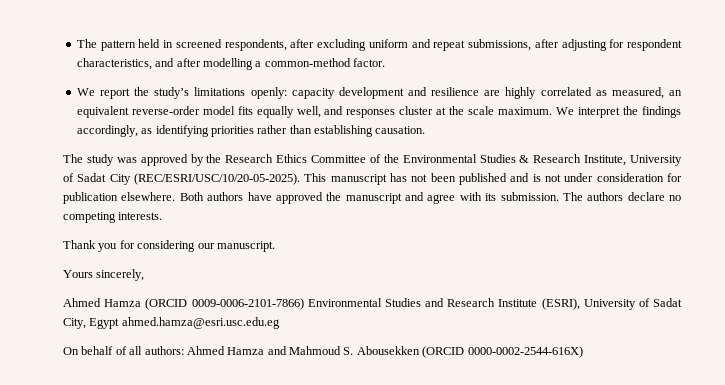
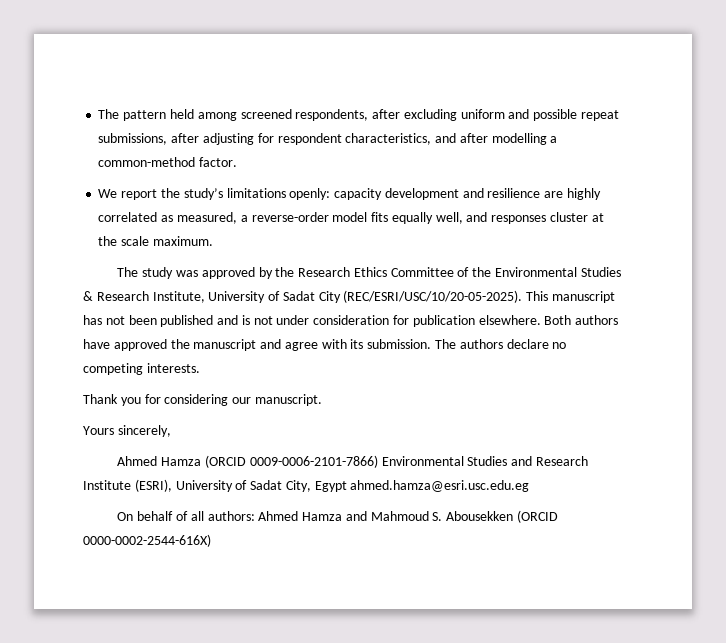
[163,40,173,48] in -> [197,112,237,121] among
(431, 43) none -> [533,109,578,121] possible
[668,90,682,96] [76,106,129,118] an equivalent -> [240,215,248,222] a
[556,106,681,118] [76,125,426,137] We interpret the findings accordingly, as identifying priorities rather than establishing causation. -> (213, 241) none

